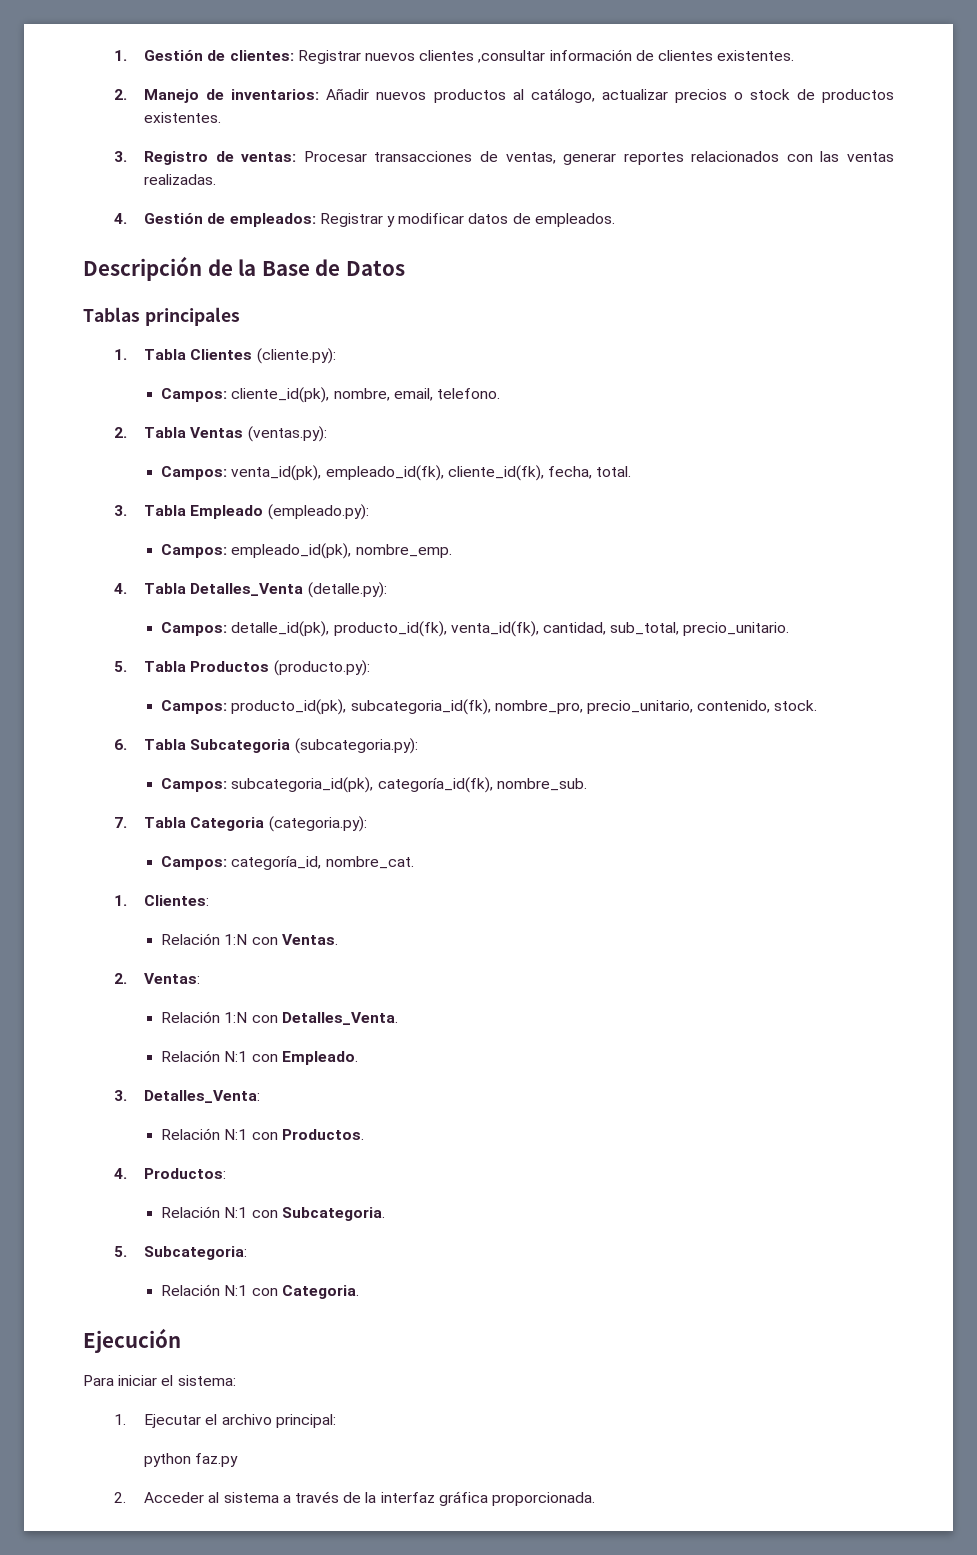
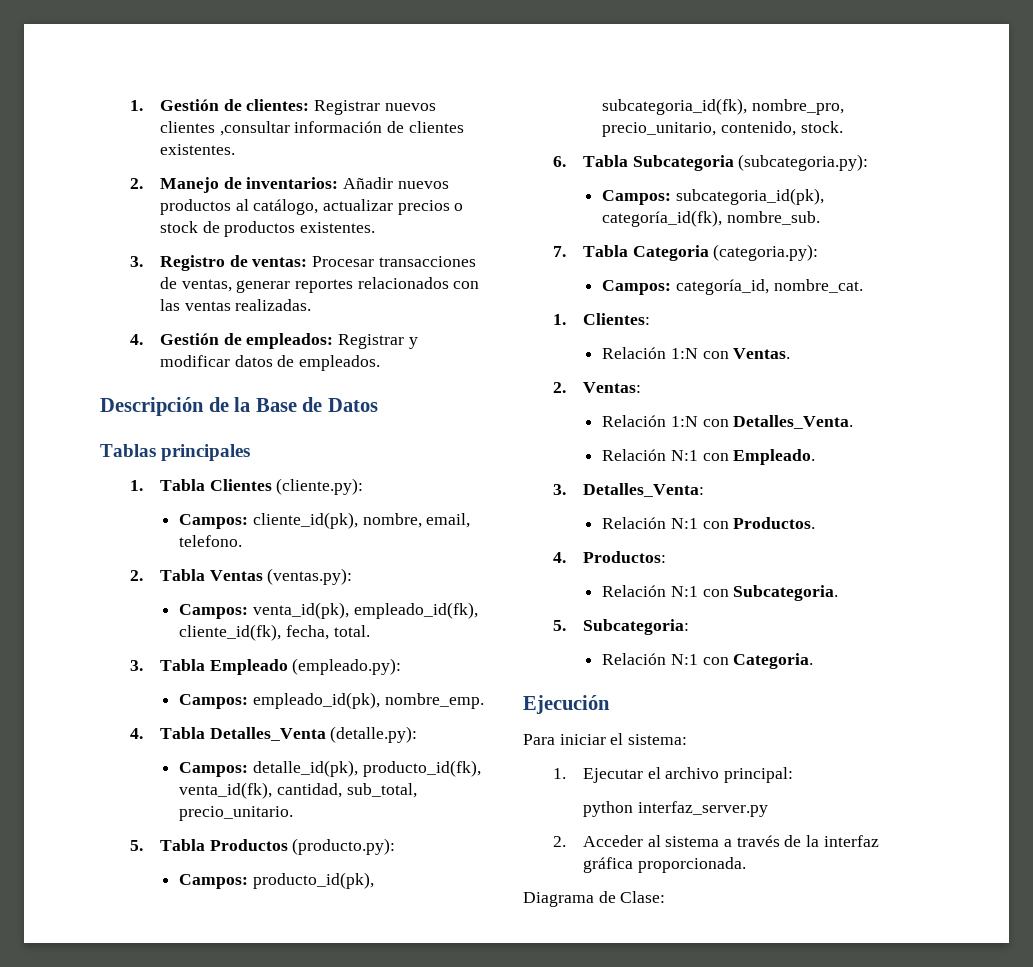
[195,1453,239,1467] faz.py -> [637,801,768,817] interfaz_server.py
(595, 1499) none -> [523,891,666,907] // Diagrama de Clase:

